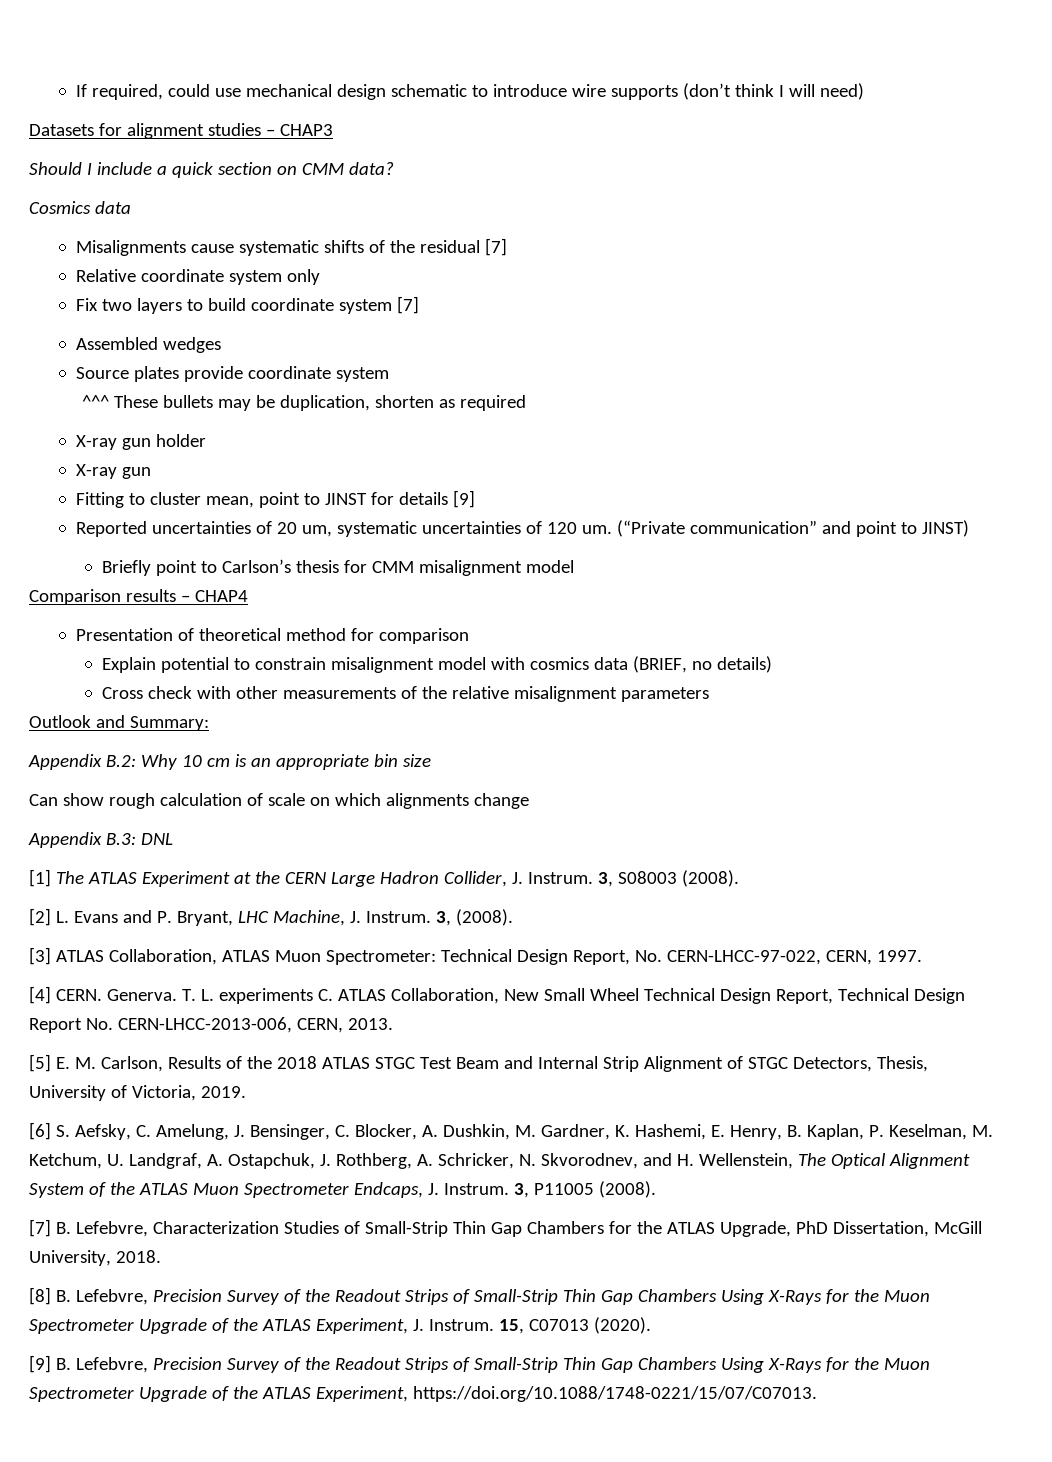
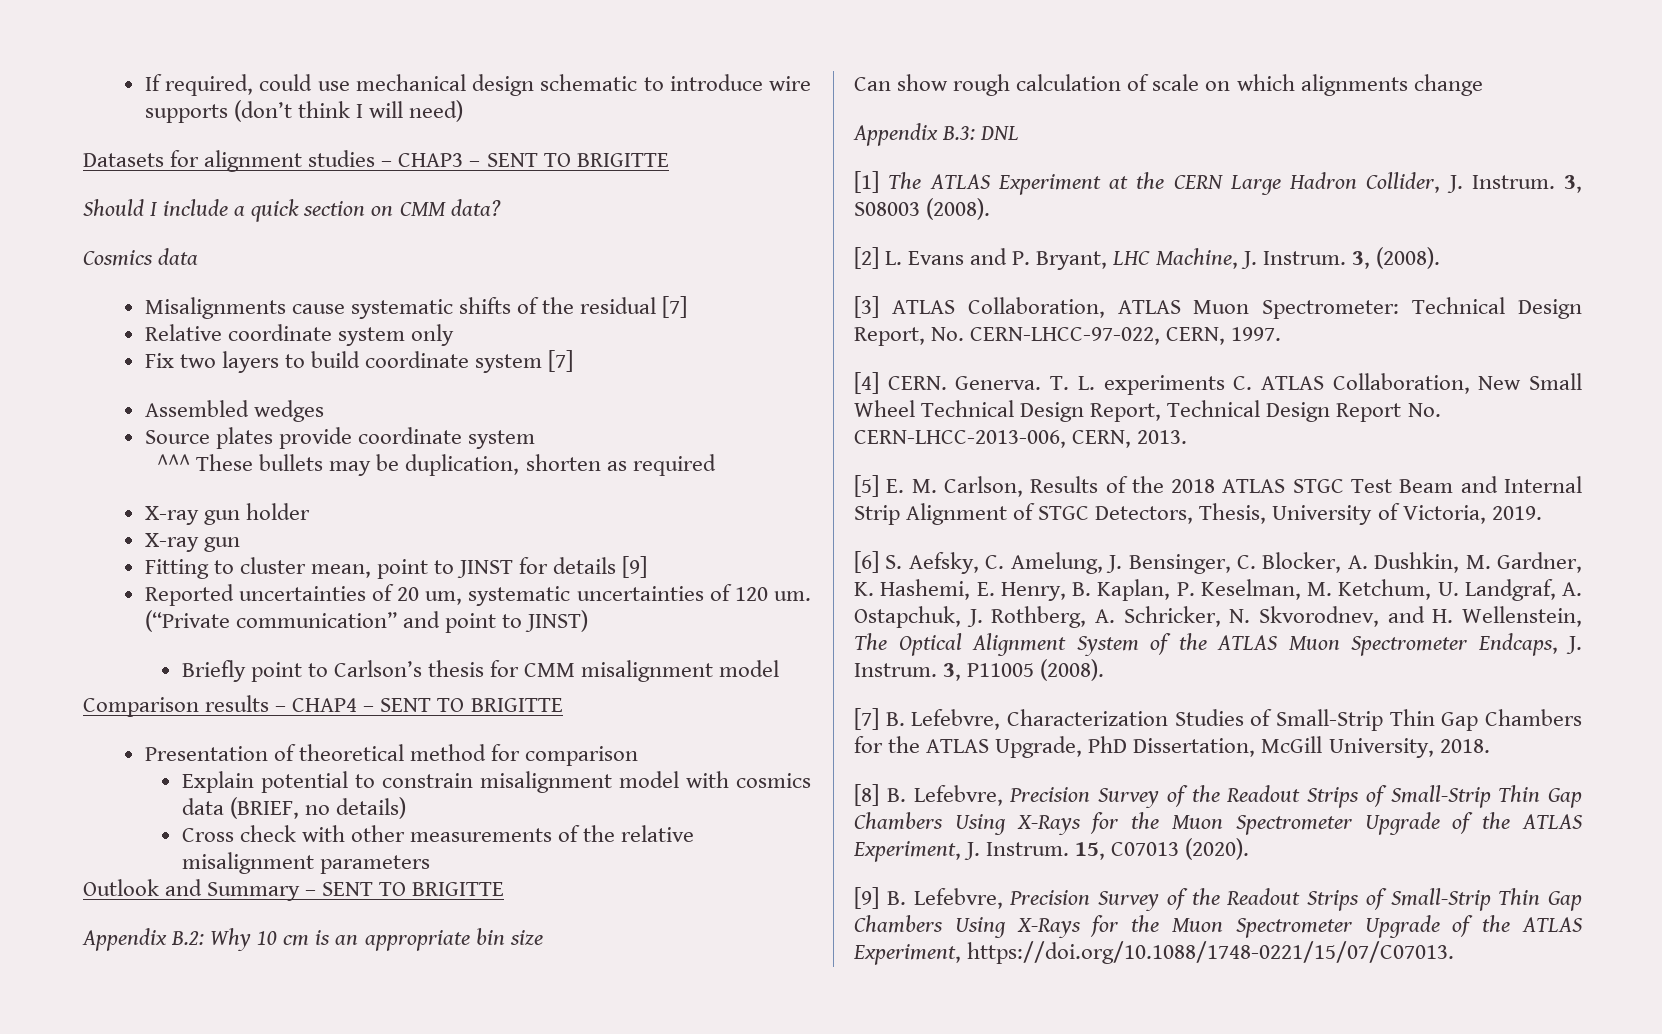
(333, 130) none -> [469,153,669,167] – SENT TO BRIGITTE
(248, 596) none -> [363,698,563,712] – SENT TO BRIGITTE
[129,716,209,731] Summary: -> [207,882,505,901] Summary – SENT TO BRIGITTE

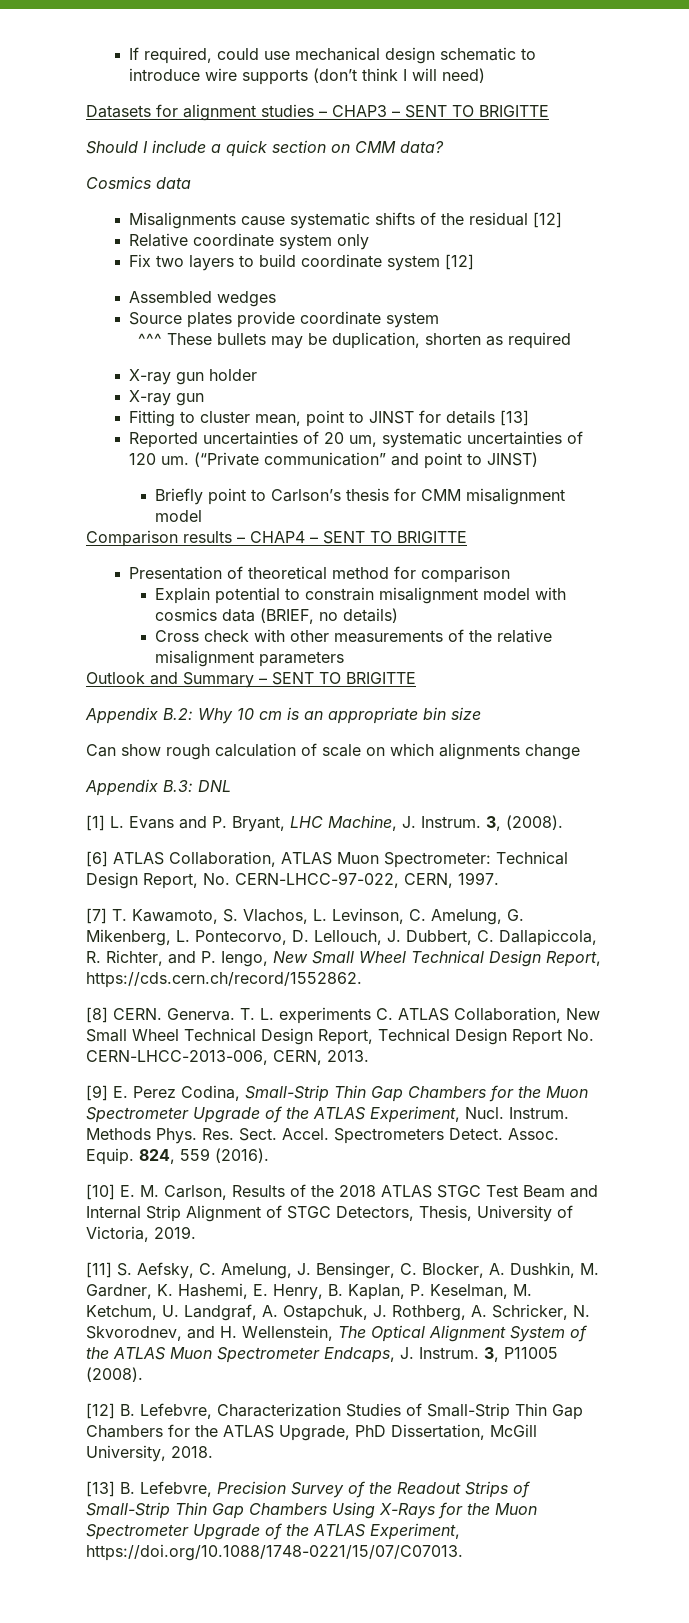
[662,296,688,318] [7] -> [533,212,563,228] [12]
[548,350,574,372] [7] -> [445,254,475,270] [12]
[622,556,648,578] [9] -> [500,410,530,426] [13]
[888,172,1582,195] [854,198,991,220] [854,247,879,269] The ATLAS Experiment at the CERN Large Hadron Collider, J. Instrum. 3, S08003 (2008). // [2] -> (105, 823) none
[854,296,879,318] [3] -> [86,851,108,867] [6]
[854,372,879,394] [4] -> [86,908,524,925] [86,929,597,946] [86,950,601,967] [86,972,362,988] [86,1007,108,1023] [7] T. Kawamoto, S. Vlachos, L. Levinson, C. Amelung, G. Mikenberg, L. Pontecorvo, D. Lellouch, J. Dubbert, C. Dallapiccola, R. Richter, and P. Iengo, New Small Wheel Technical Design Report, https://cds.cern.ch/record/1552862. // [8]
[854,475,879,497] [5] -> [86,1085,588,1102] [86,1106,569,1123] [86,1128,559,1144] [86,1148,269,1165] [86,1184,115,1200] [9] E. Perez Codina, Small-Strip Thin Gap Chambers for the Muon Spectrometer Upgrade of the ATLAS Experiment, Nucl. Instrum. Methods Phys. Res. Sect. Accel. Spectrometers Detect. Assoc. Equip. 824, 559 (2016). // [10]
[854,551,879,573] [6] -> [86,1262,112,1278] [11]
[854,708,879,730] [7] -> [86,1403,115,1419] [12]
[854,784,1582,808] [854,812,1583,835] [853,838,1250,862] [854,887,879,909] [8] B. Lefebvre, Precision Survey of the Readout Strips of Small-Strip Thin Gap Chambers Using X-Rays for the Muon Spectrometer Upgrade of the ATLAS Experiment, J. Instrum. 15, C07013 (2020). // [9] -> [86,1481,115,1497] [13]

